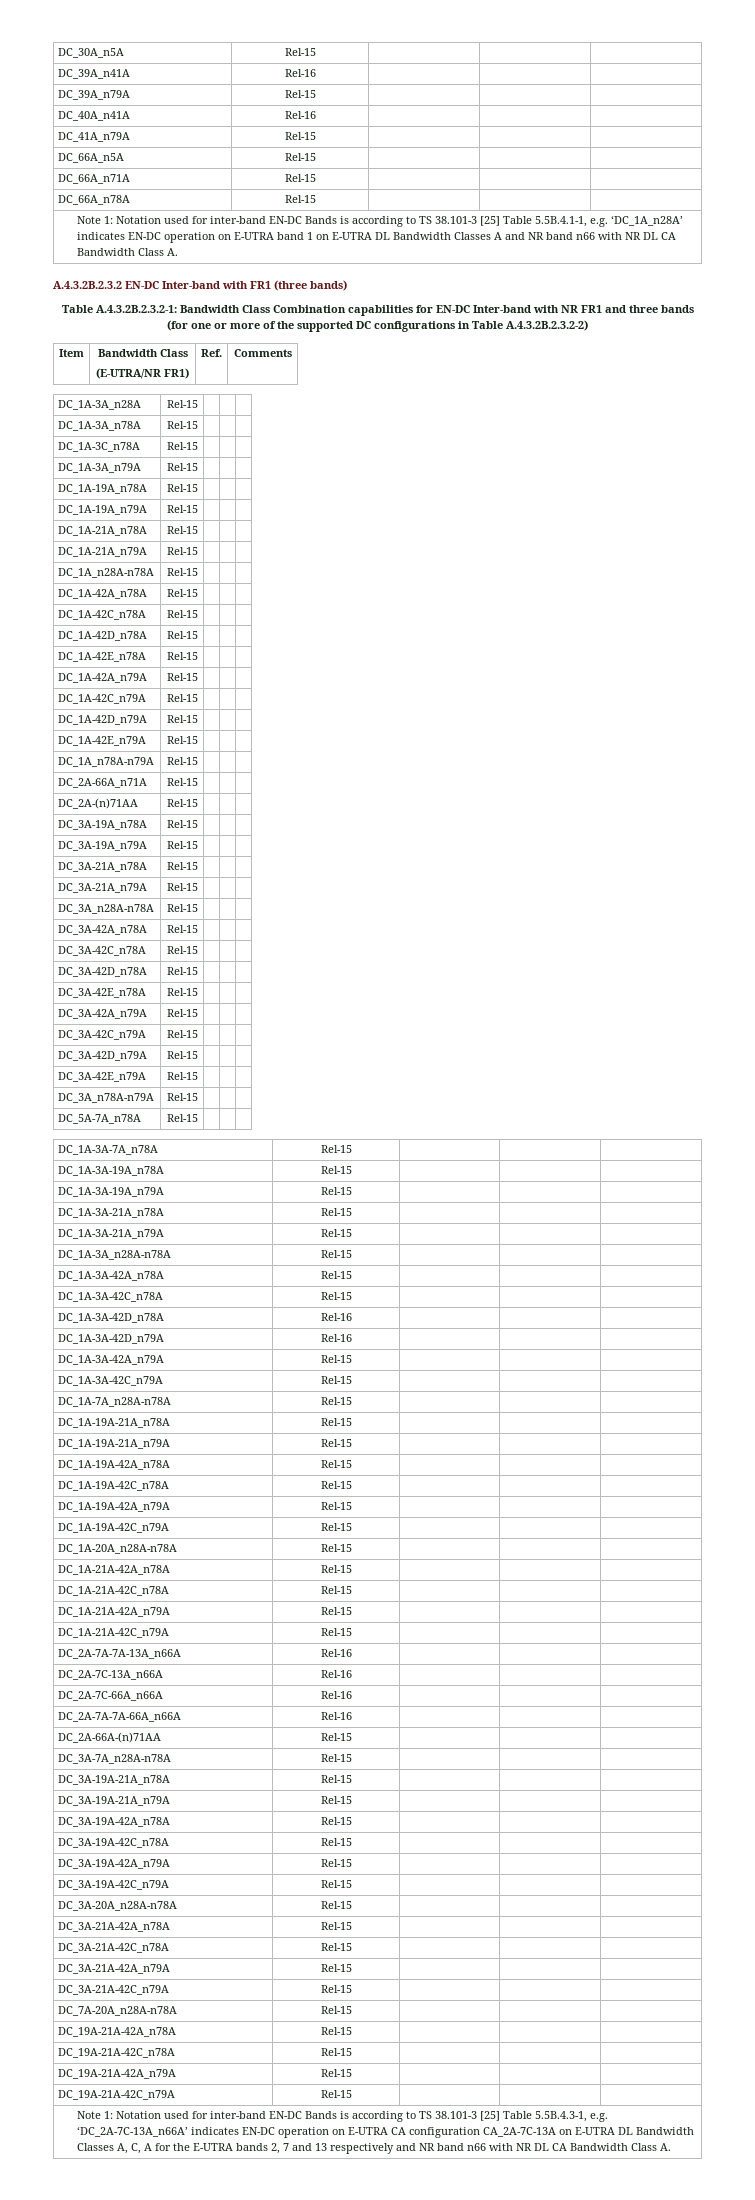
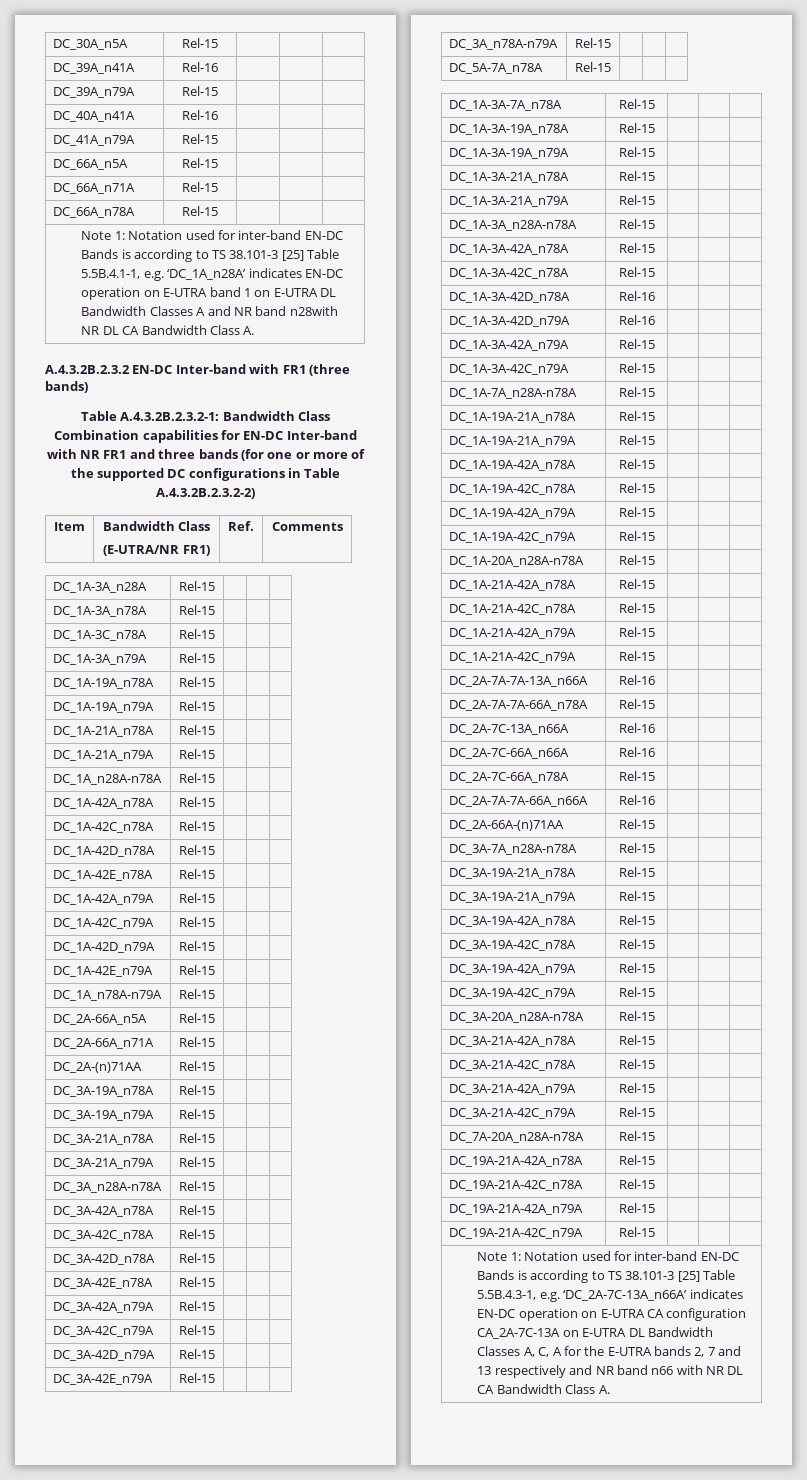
[576,232,623,240] n66 with -> [289,306,338,316] n28with
(198, 761) none -> [53,1014,148,1025] [179,1013,215,1023] // DC_2A-66A_n5A | Rel-15 | | |
(352, 1653) none -> [449,700,589,711] [618,699,655,709] // DC_2A-7A-7A-66A_n78A | Rel-15 | | |
(352, 1695) none -> [449,772,570,783] [618,771,655,781] // DC_2A-7C-66A_n78A | Rel-15 | | |

